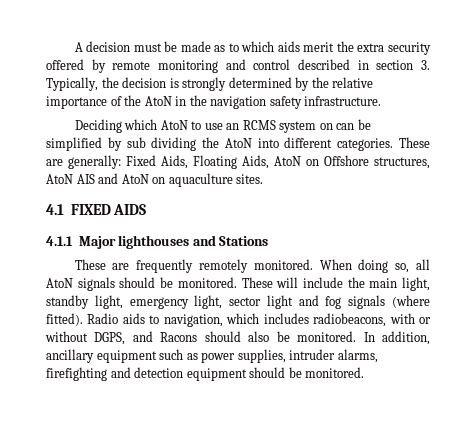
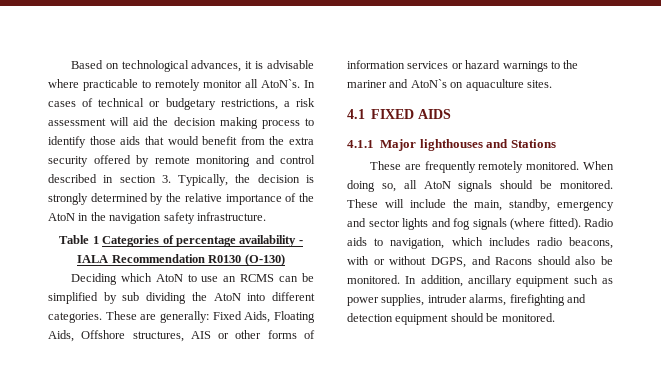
[74,41,335,52] A decision must be made as to which aids merit -> [70,60,314,72] [48,79,315,91] [48,98,315,110] [48,117,314,129] [48,136,265,148] Based on technological advances, it is advisable where practicable to remotely monitor all AtoN`s. In cases of technical or budgetary restrictions, a risk assessment will aid the decision making process to identify those aids that would benefit from
(382, 101) none -> [59,235,303,247] [77,254,285,266] // Table 1 Categories of percentage availability - IALA Recommendation R0130 (O-130)
[279,121,333,133] system on -> (275, 278) none
[274,155,430,169] [46,173,149,184] AtoN on Offshore structures, AtoN AIS and AtoN -> [81,330,315,342] [347,60,579,72] [347,79,447,88] Offshore structures, AIS or other forms of information services or hazard warnings to the mariner and AtoN`s
[369,277,430,291] [46,295,293,309] main light, standby light, emergency light, sector light -> [474,199,614,211] [347,218,428,230] main, standby, emergency and sector lights
[313,313,387,327] radiobeacons, -> [536,237,613,249] radio beacons,

